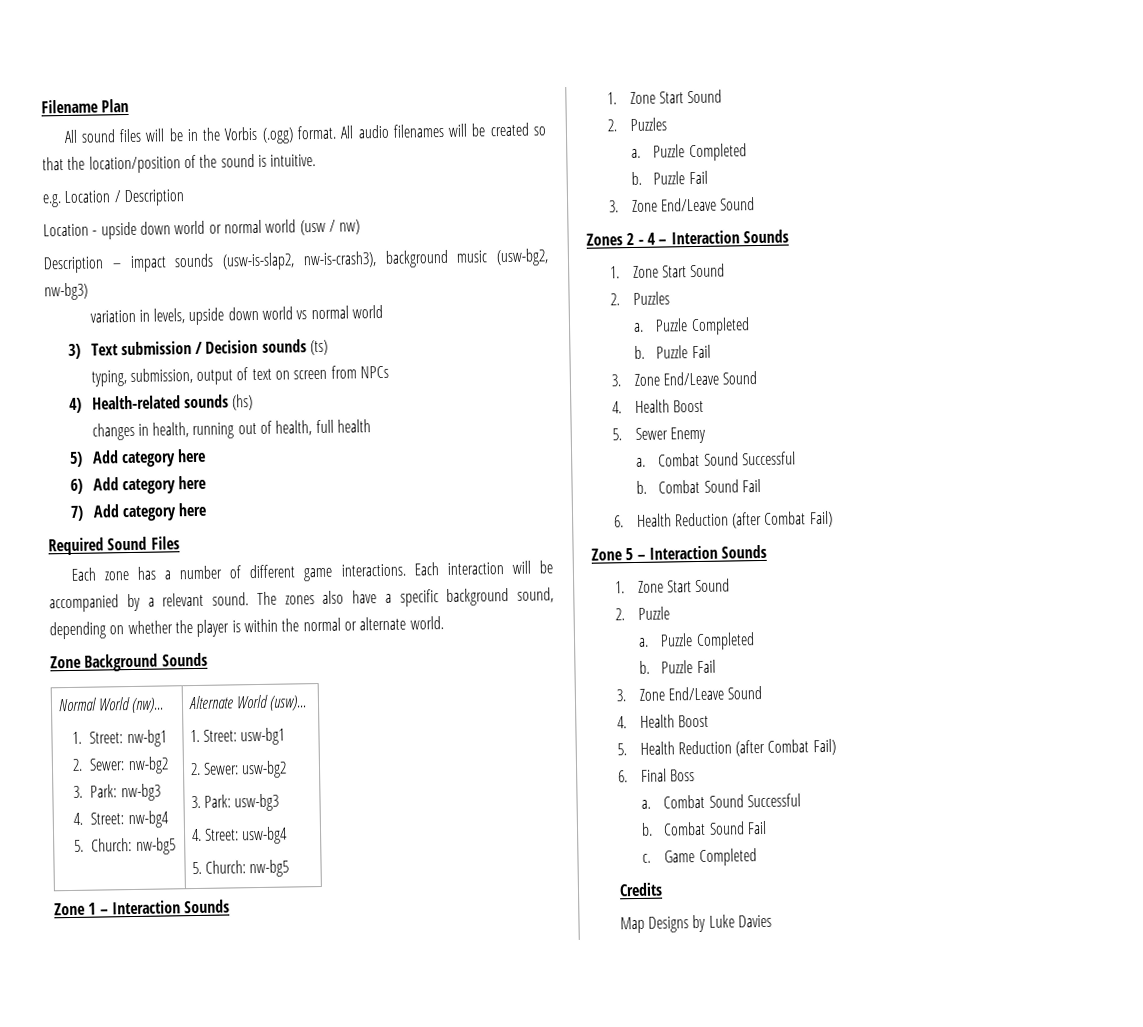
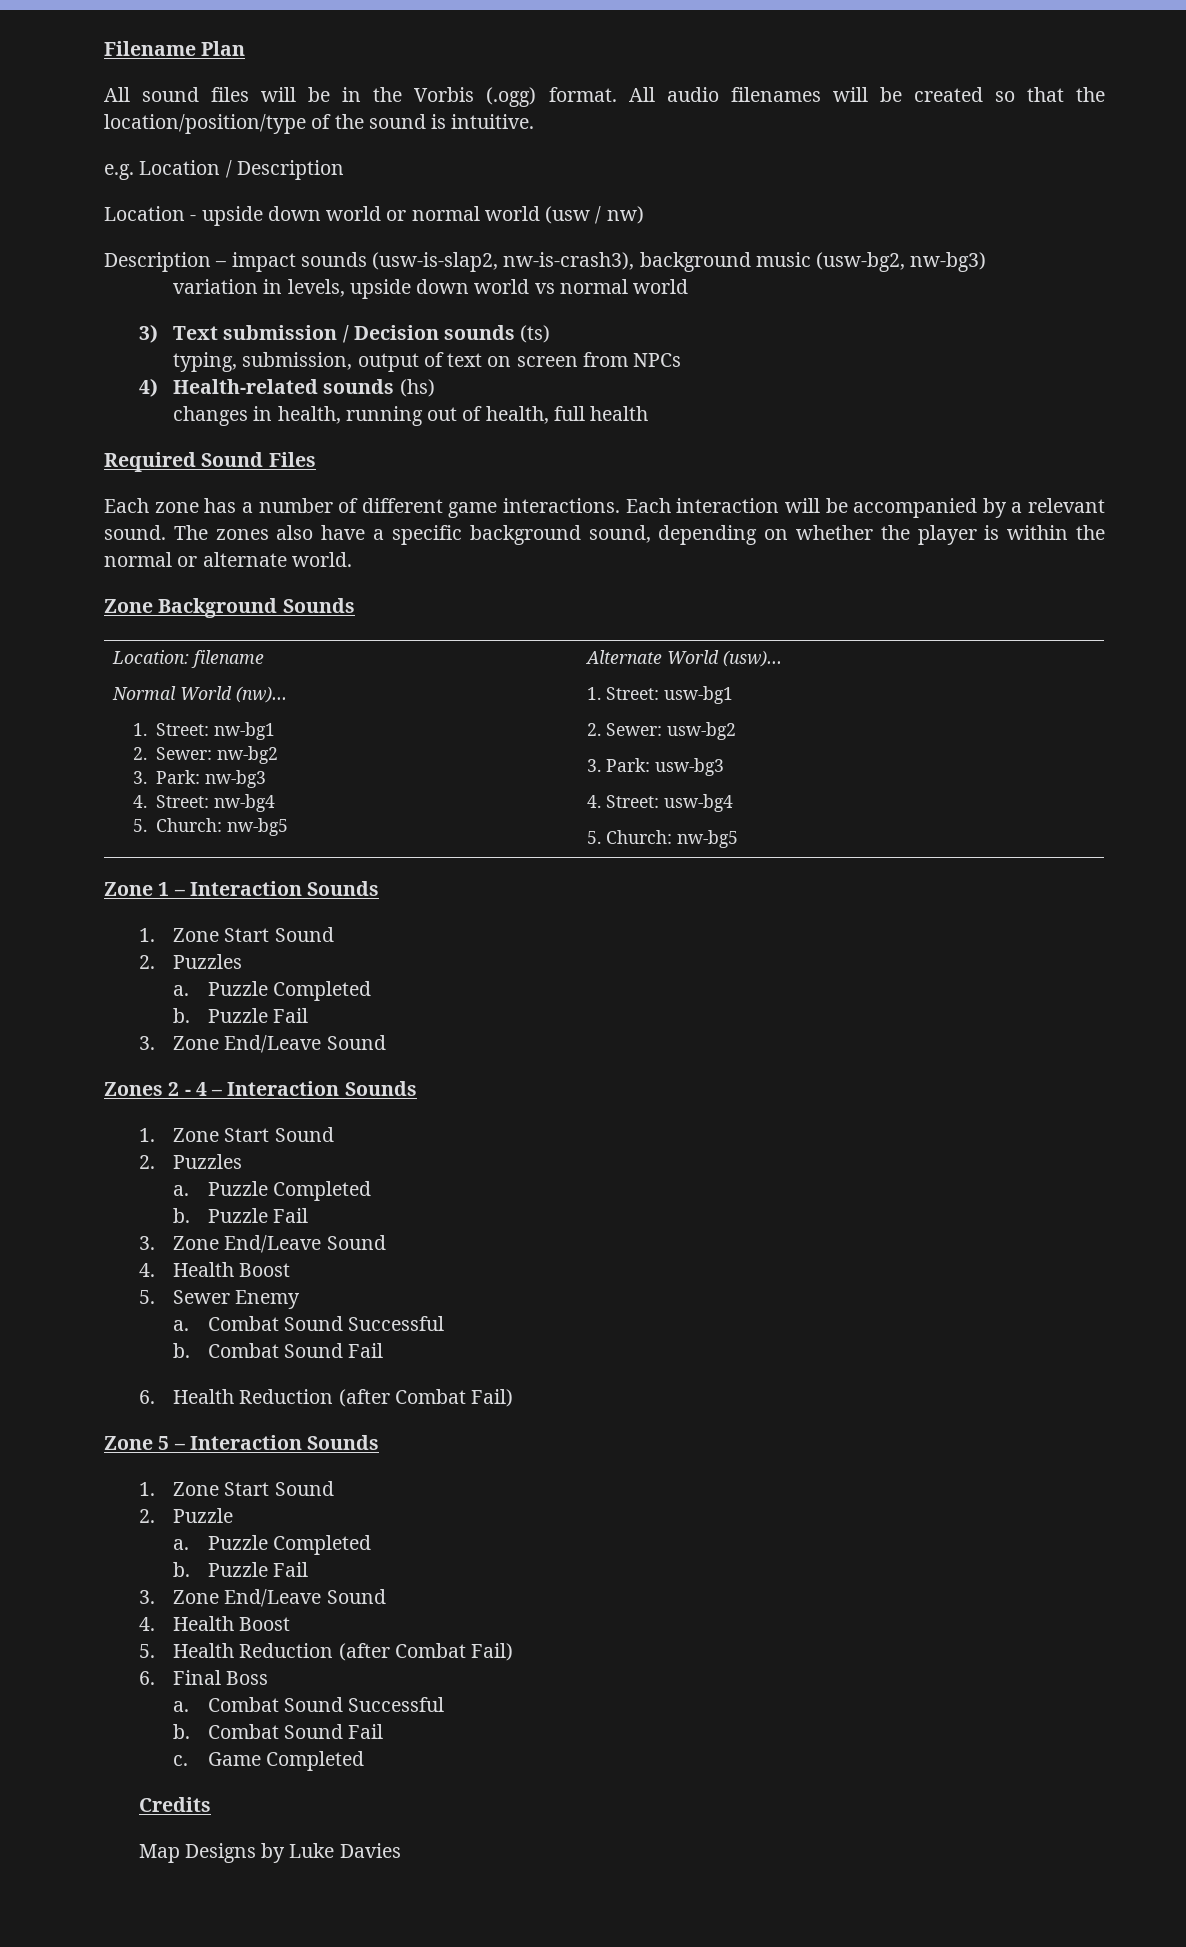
[88,155,181,174] location/position -> [104,114,306,134] location/position/type
[68,448,207,468] [69,475,207,495] [69,502,207,522] // 5) Add category here // 6) Add category here // 7) Add category here -> (649, 413) none
(208, 659) none -> [111,650,264,668] Location: filename //

